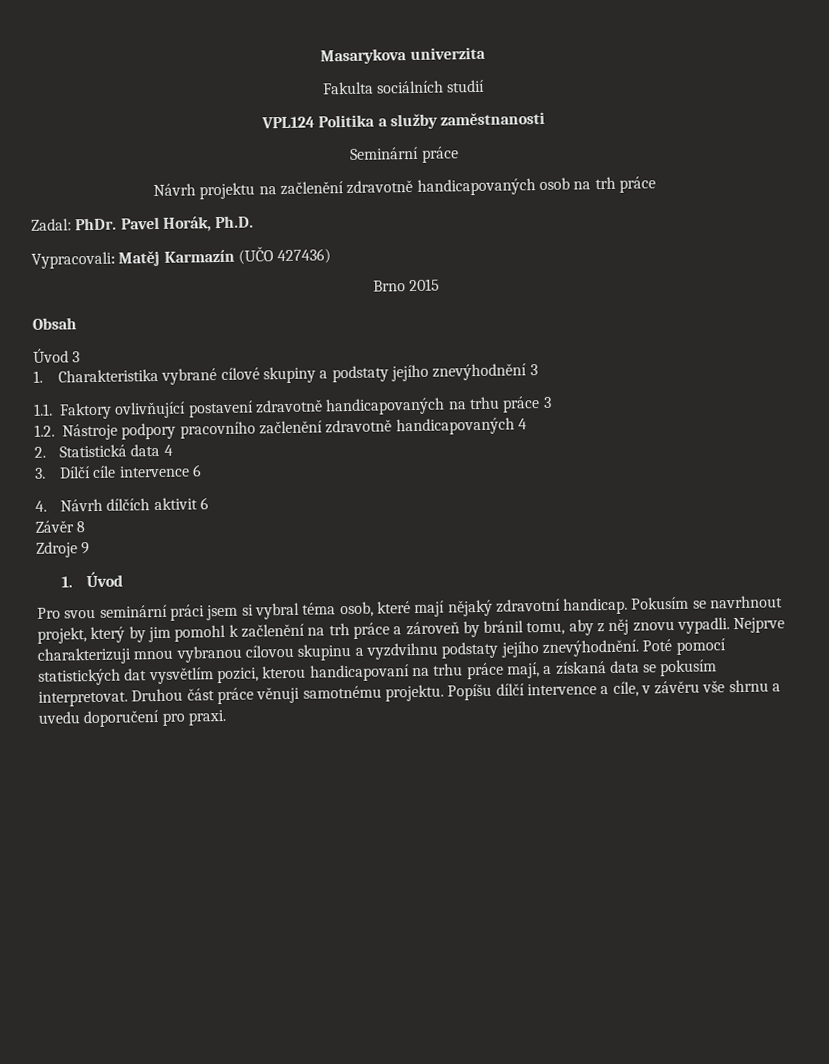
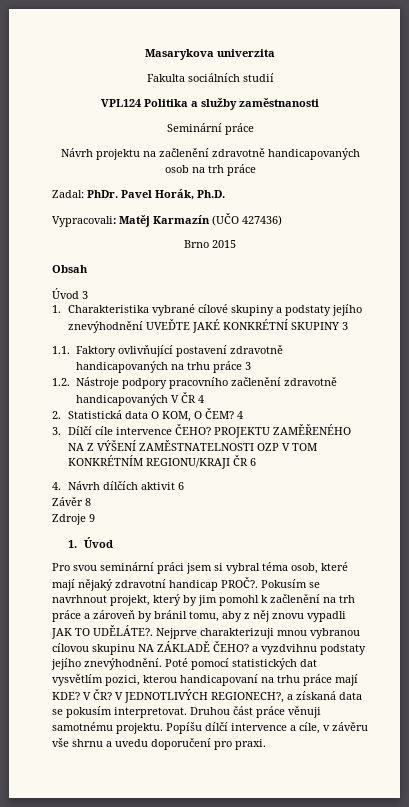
(528, 372) none -> [146,319,340,333] UVEĎTE JAKÉ KONKRÉTNÍ SKUPINY
(515, 426) none -> [170,392,196,403] V ČR
(161, 450) none -> [151,408,235,422] O KOM, O ČEM?
(190, 471) none -> [175,424,352,438] [68,440,318,451] [68,455,249,469] ČEHO? PROJEKTU ZAMĚŘENÉHO NA Z VÝŠENÍ ZAMĚSTNATELNOSTI OZP V TOM KONKRÉTNÍM REGIONU/KRAJI ČR
[563,597,629,615] handicap. -> [169,577,258,591] handicap PROČ?.
[677,617,731,634] vypadli. -> [307,611,346,622] [51,625,153,639] vypadli JAK TO UDĚLÁTE?.
(352, 652) none -> [138,641,249,652] NA ZÁKLADĚ ČEHO?
[506,662,540,679] mají, -> [335,674,358,686] [52,689,284,703] mají KDE? V ČR? V JEDNOTLIVÝCH REGIONECH?,

